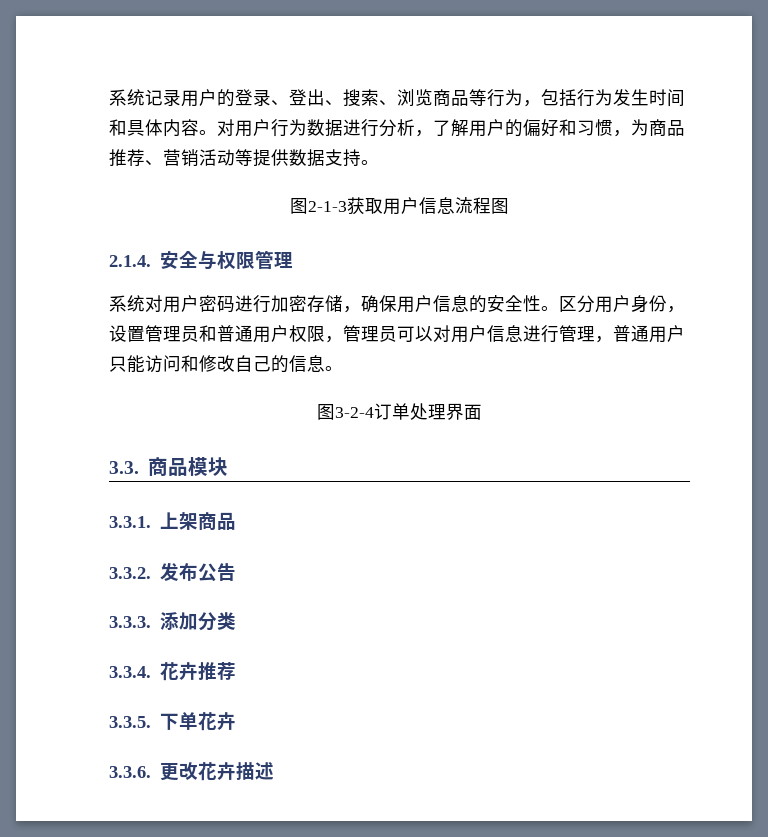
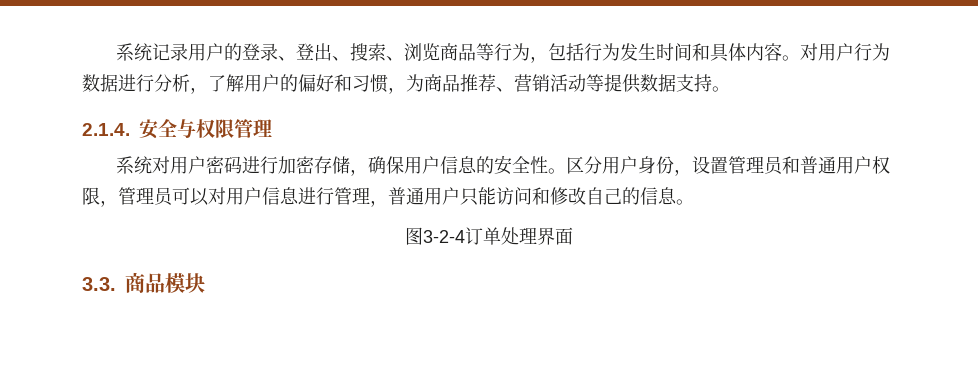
[290,197,509,215] // 图2-1-3获取用户信息流程图 -> (730, 89) none
[109,512,236,530] [109,562,236,582] [109,612,236,631] [109,662,236,681] [109,712,236,731] [109,762,274,781] // 3.3.1.上架商品 // 3.3.2.发布公告 // 3.3.3.添加分类 // 3.3.4.花卉推荐 // 3.3.5.下单花卉 // 3.3.6.更改花卉描述 -> (205, 283) none

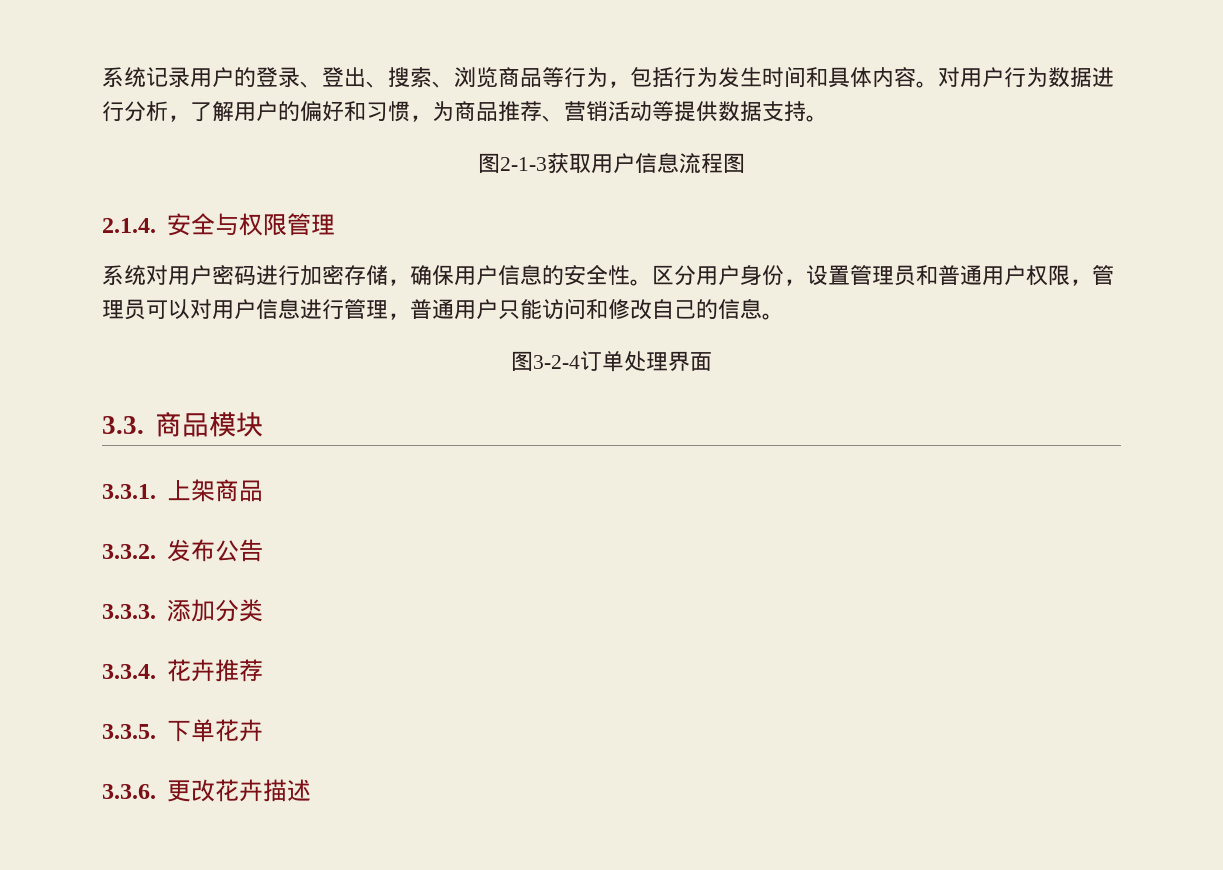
(730, 89) none -> [478,152,745,174] // 图2-1-3获取用户信息流程图
(205, 283) none -> [102,479,263,502] [102,539,263,562] [102,599,263,622] [102,659,263,682] [102,719,263,742] [102,779,311,802] // 3.3.1.上架商品 // 3.3.2.发布公告 // 3.3.3.添加分类 // 3.3.4.花卉推荐 // 3.3.5.下单花卉 // 3.3.6.更改花卉描述

